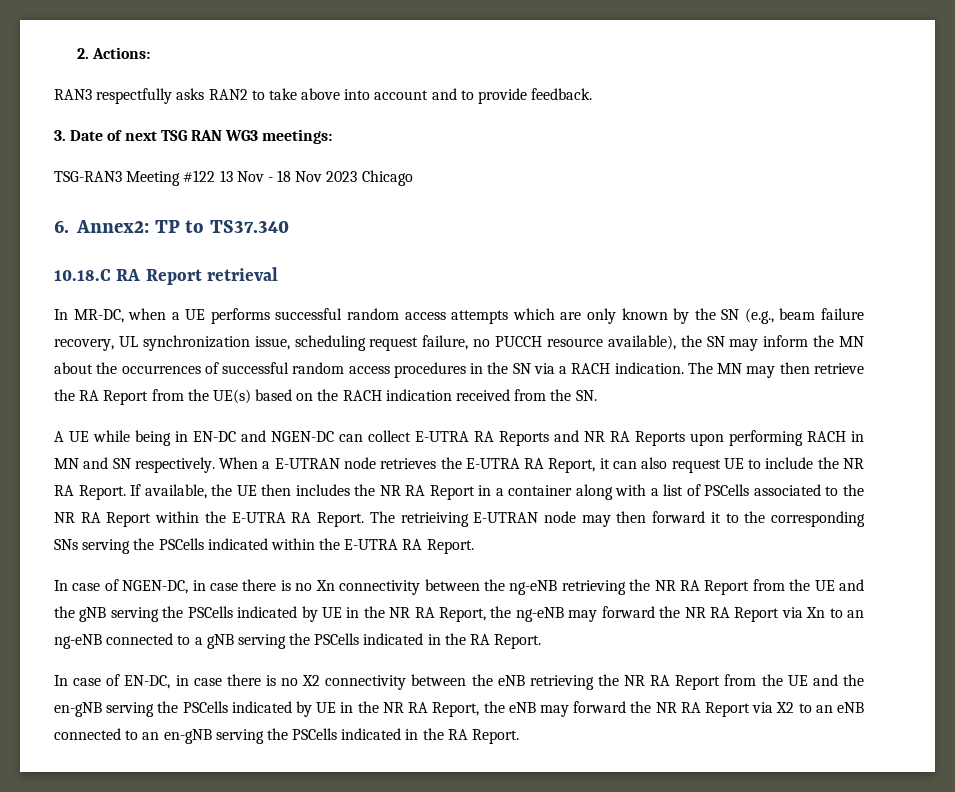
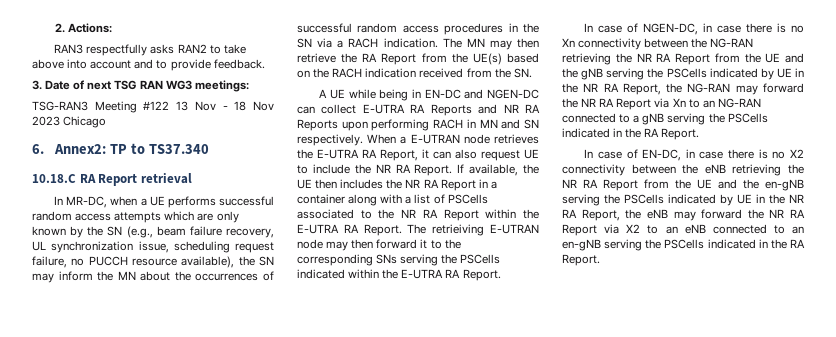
[509,580,558,595] ng-eNB -> [710,38,754,48] NG-RAN
[515,607,564,622] ng-eNB -> [687,83,731,93] NG-RAN
[54,634,102,649] ng-eNB -> [717,98,761,108] NG-RAN

